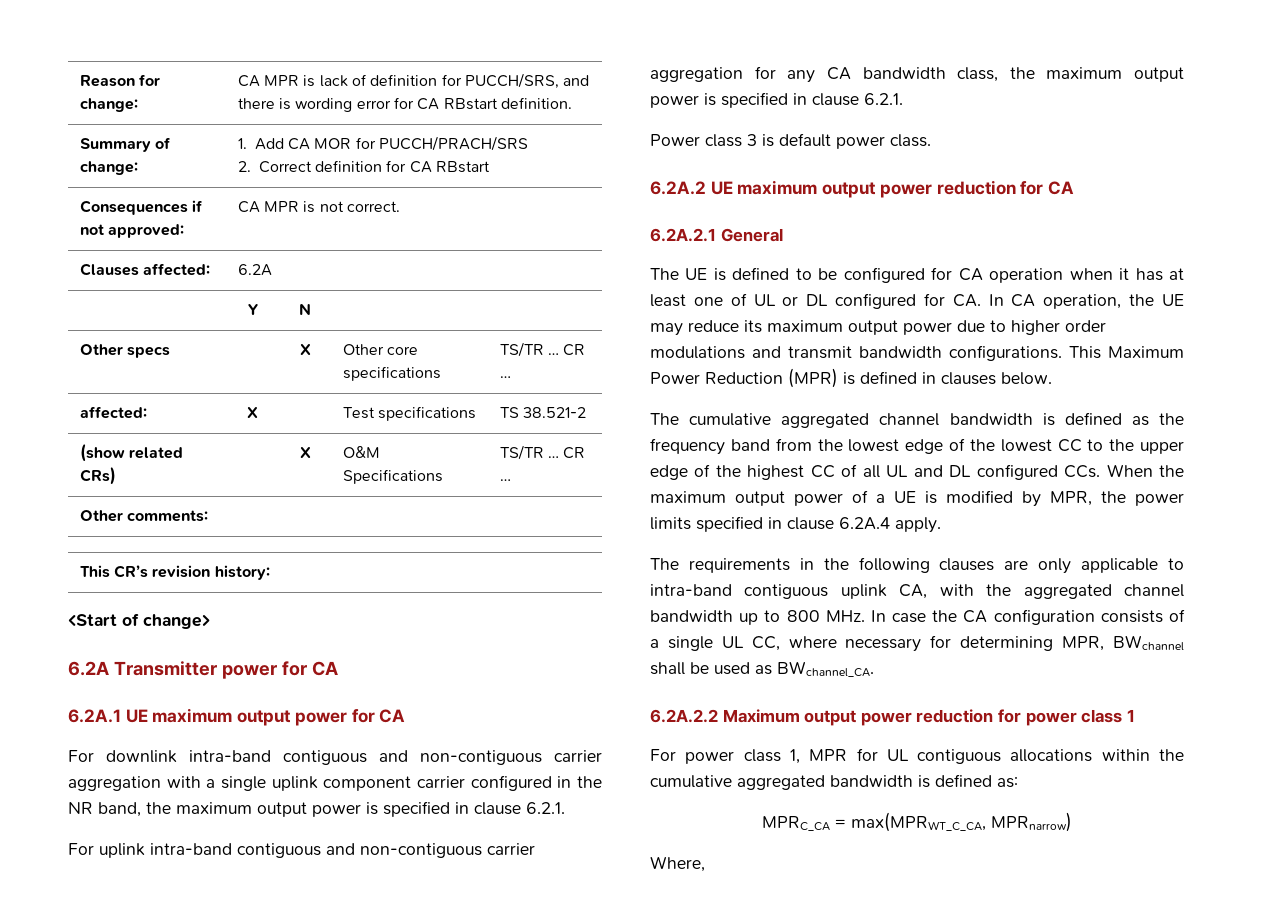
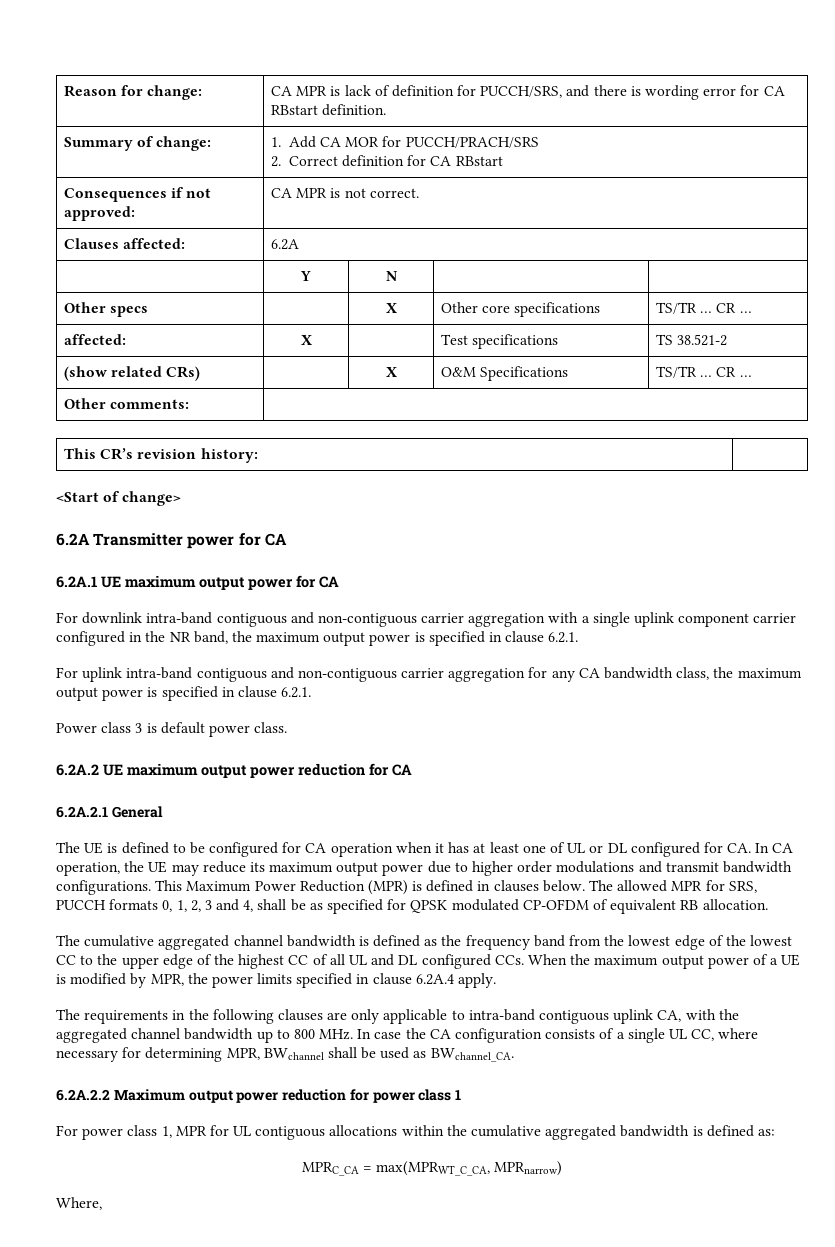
(1052, 378) none -> [589,880,757,893] [56,899,768,914] The allowed MPR for SRS, PUCCH formats 0, 1, 2, 3 and 4, shall be as specified for QPSK modulated CP-OFDM of equivalent RB allocation.

